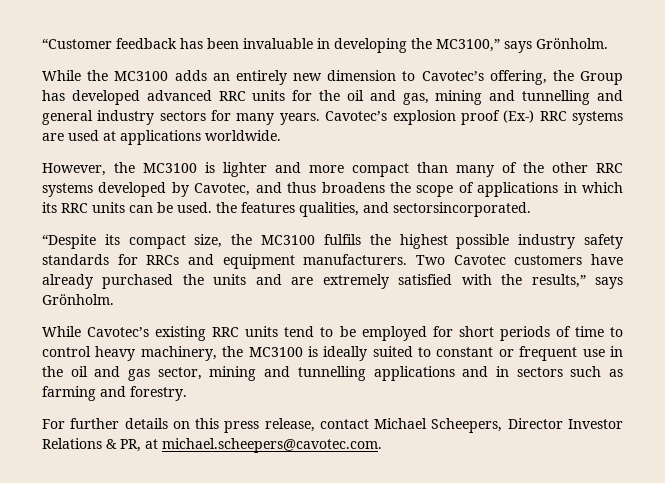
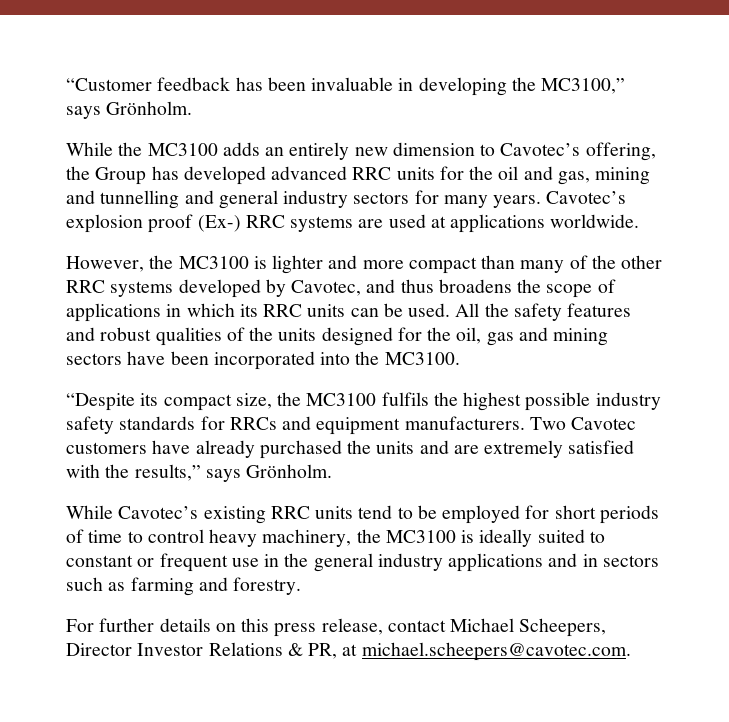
[216,202,531,217] the features qualities, and sectorsincorporated. -> [455,303,632,321] [66,327,609,346] [66,351,460,370] All the safety features and robust qualities of the units designed for the oil, gas and mining sectors have been incorporated into the MC3100.
[70,366,366,381] oil and gas sector, mining and tunnelling -> [313,553,443,572] general industry

